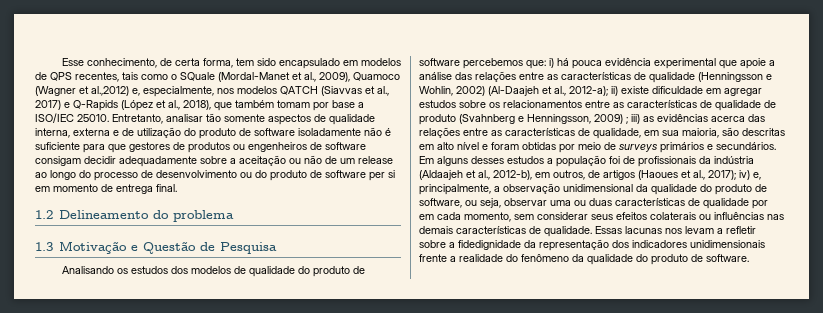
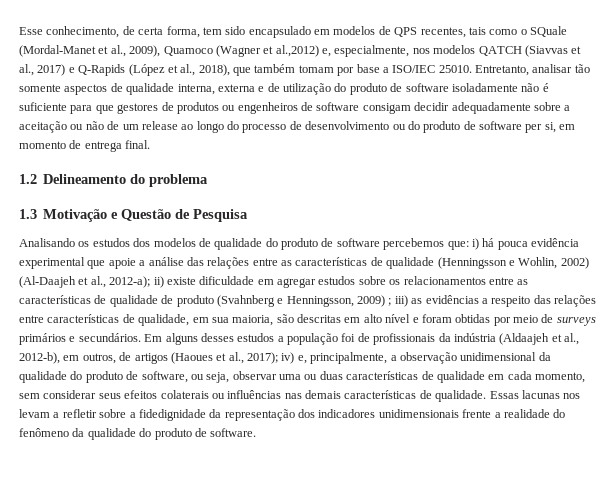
[388,170,395,178] si -> [544,122,556,133] si,
[711,114,765,122] [419,127,502,138] acerca das relações entre as -> [481,295,596,307] [19,315,44,323] a respeito das relações entre
[752,200,768,209] por -> (485, 377) none

